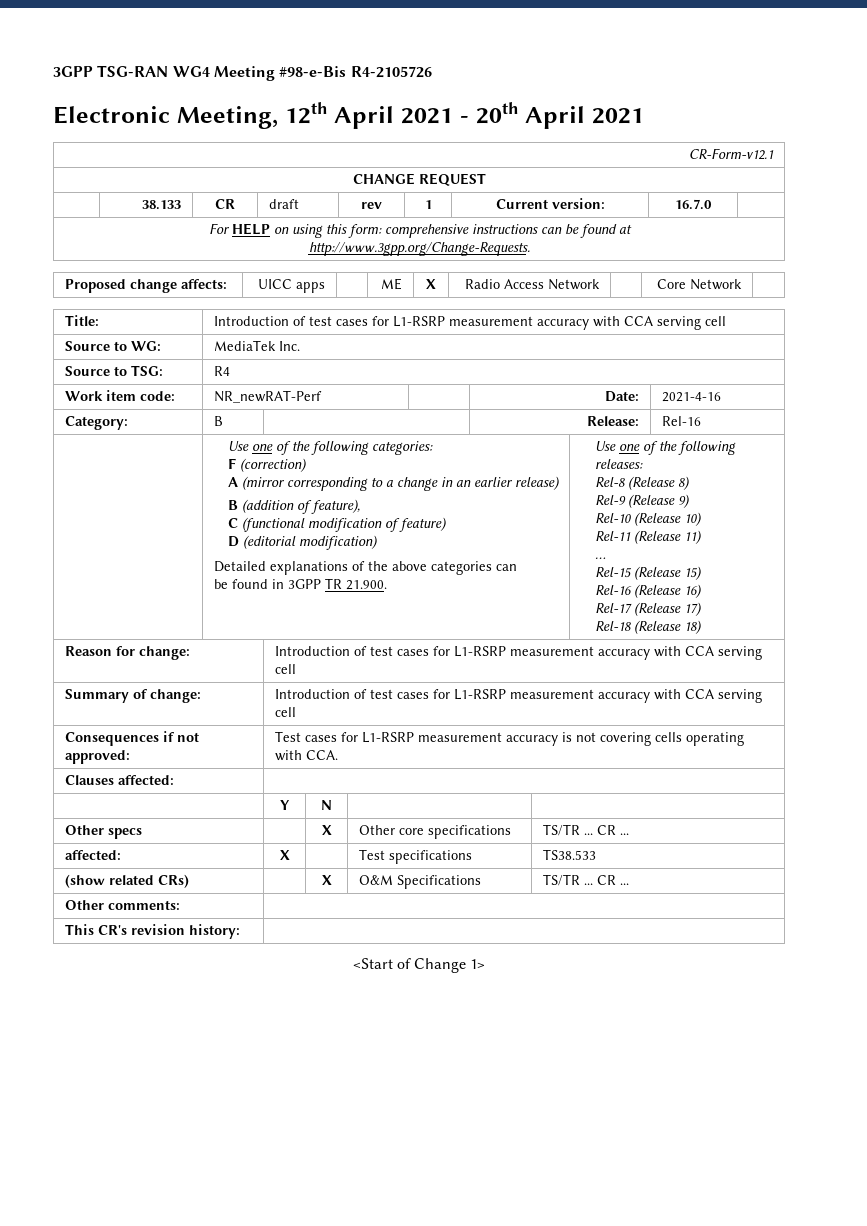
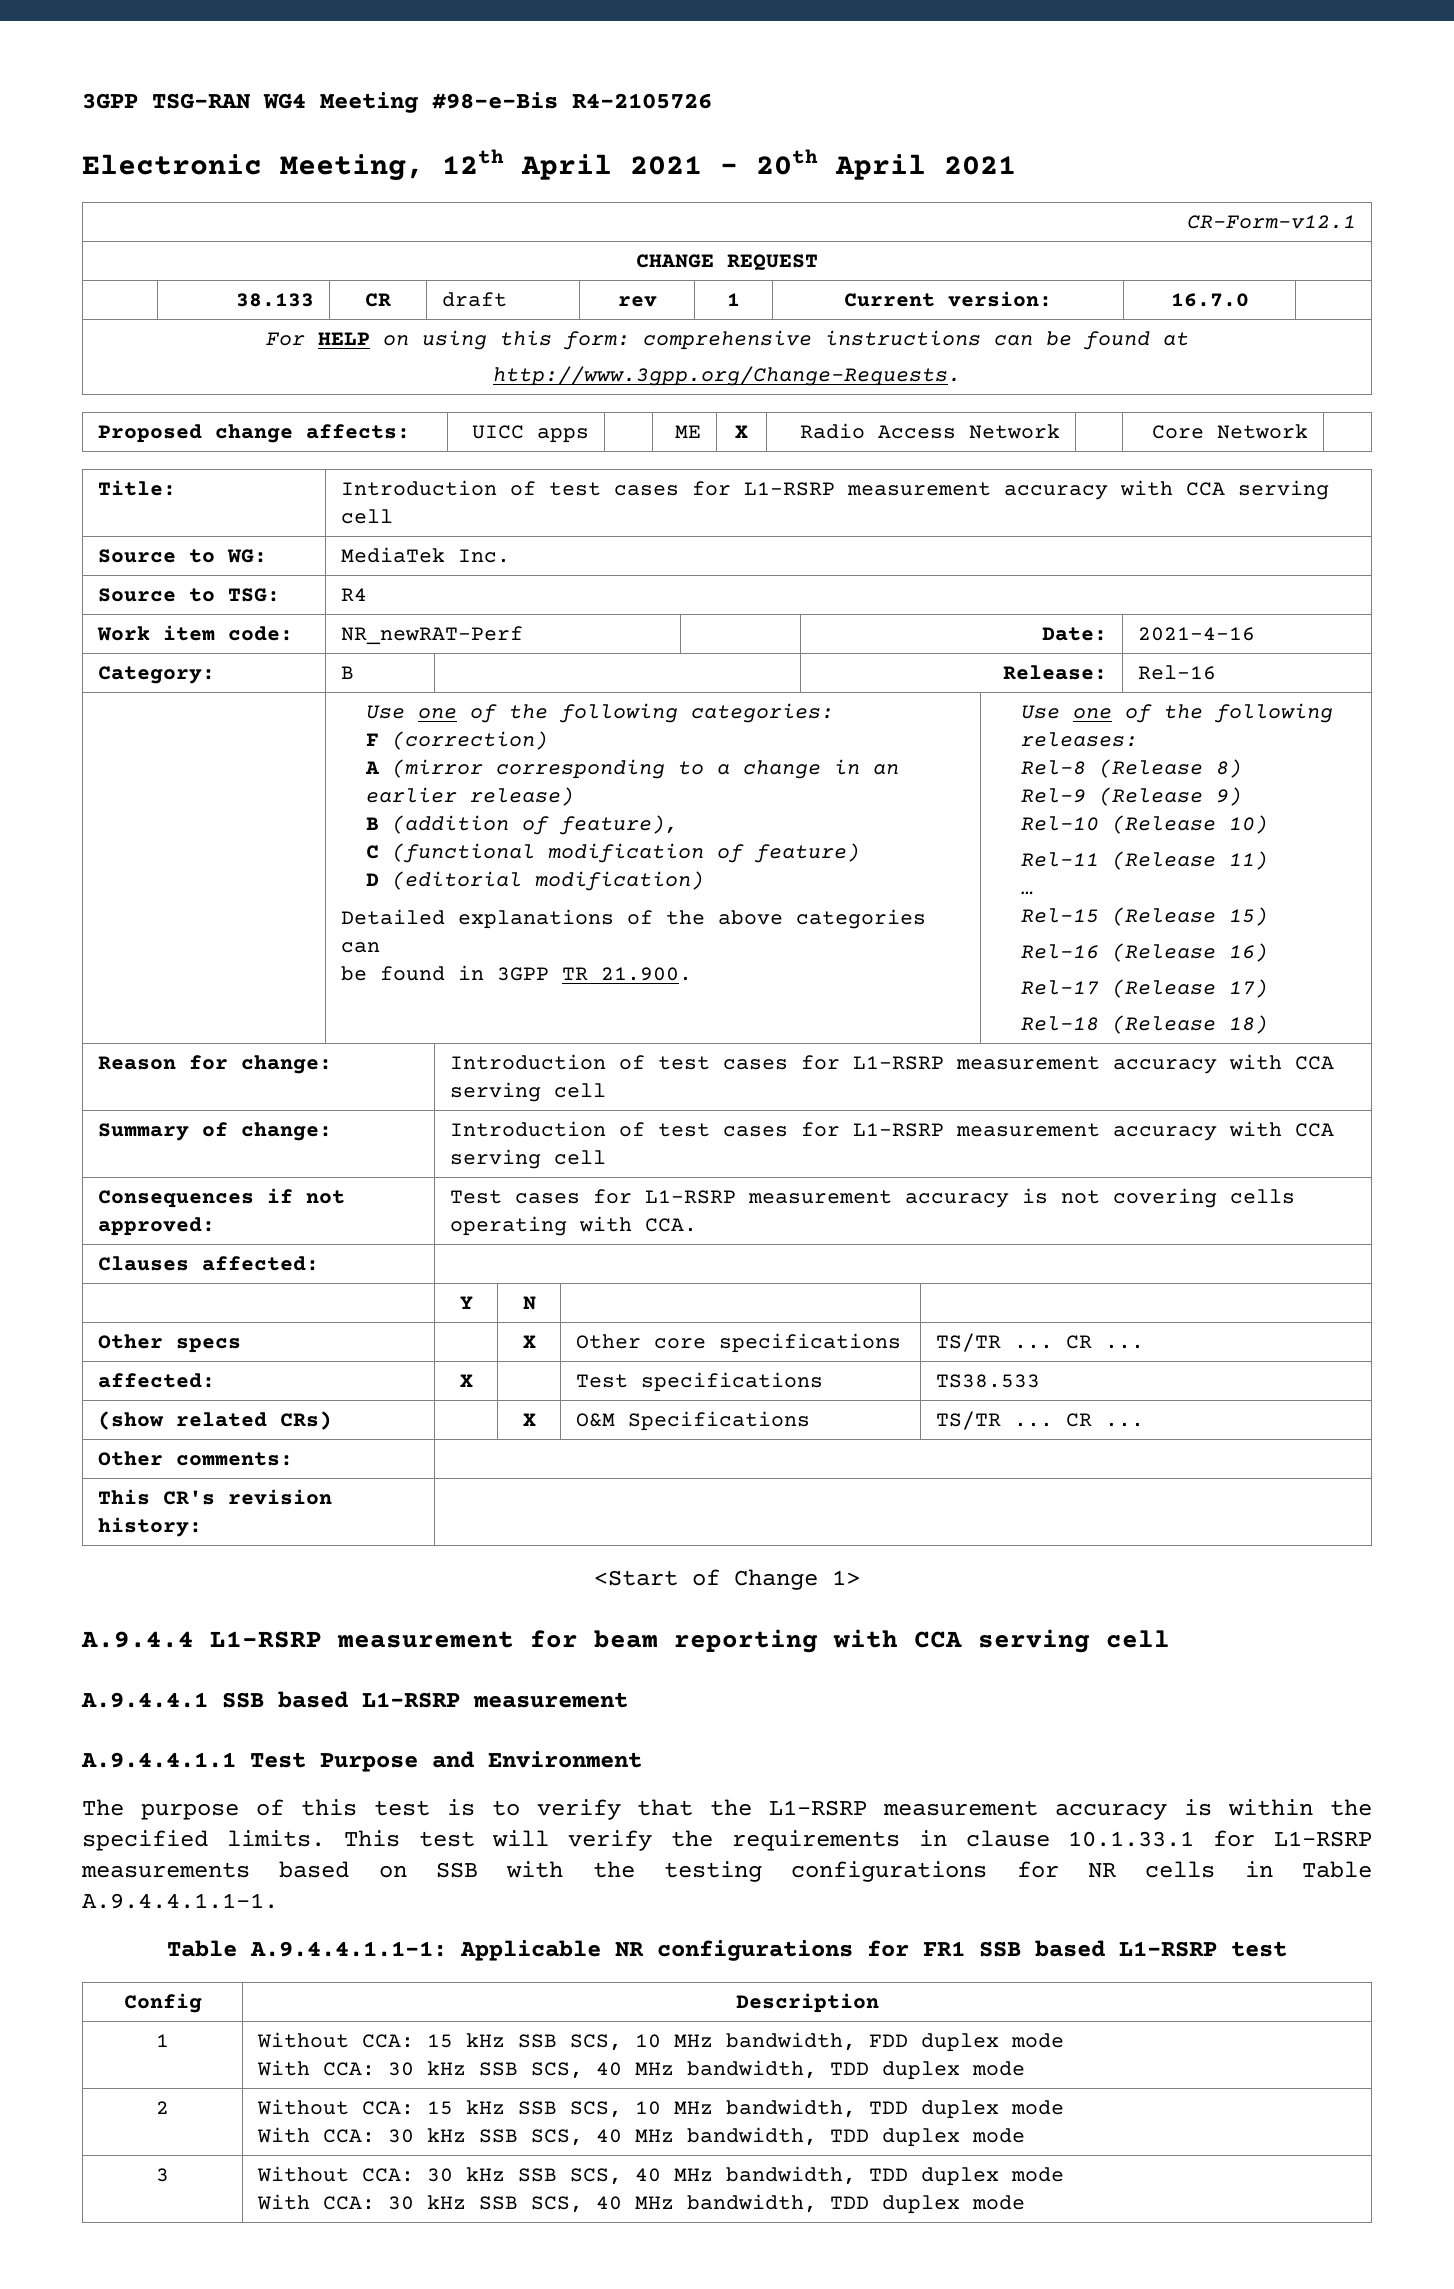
(486, 964) none -> [81,1629,1170,1653] [81,1691,628,1708] [81,1751,642,1772] [82,1799,1372,1820] [82,1830,1372,1851] [81,1861,1372,1882] [82,1893,278,1909] [167,1940,1287,1961] [123,1993,202,2013] [735,1993,879,2013] [156,2034,169,2047] [256,2032,1064,2052] [256,2060,1025,2080] [156,2101,169,2114] [256,2099,1064,2119] [256,2127,1025,2147] [156,2168,169,2182] [256,2166,1064,2186] [256,2194,1025,2214] // A.9.4.4 L1-RSRP measurement for beam reporting with CCA serving cell // A.9.4.4.1 SSB based L1-RSRP measurement // A.9.4.4.1.1 Test Purpose and Environment // The purpose of this test is to verify that the L1-RSRP measurement accuracy is within the specified limits. This test will verify the requirements in clause 10.1.33.1 for L1-RSRP measurements based on SSB with the testing configurations for NR cells in Table A.9.4.4.1.1-1. // Table A.9.4.4.1.1-1: Applicable NR configurations for FR1 SSB based L1-RSRP test // Config | Description // 1 | Without CCA: 15 kHz SSB SCS, 10 MHz bandwidth, FDD duplex mode // With CCA: 30 kHz SSB SCS, 40 MHz bandwidth, TDD duplex mode // 2 | Without CCA: 15 kHz SSB SCS, 10 MHz bandwidth, TDD duplex mode // With CCA: 30 kHz SSB SCS, 40 MHz bandwidth, TDD duplex mode // 3 | Without CCA: 30 kHz SSB SCS, 40 MHz bandwidth, TDD duplex mode // With CCA: 30 kHz SSB SCS, 40 MHz bandwidth, TDD duplex mode

